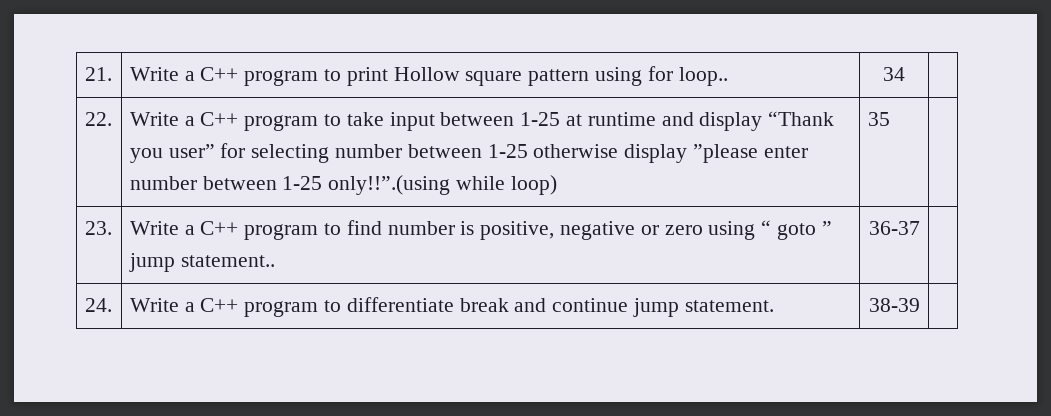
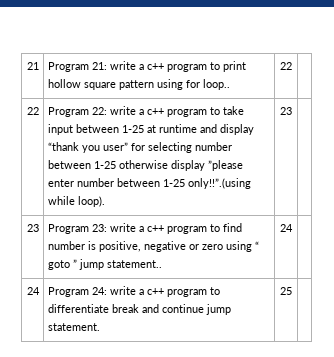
[84,67,112,81] [129,67,239,81] 21. | Write a C++ -> [26,62,39,70] [47,61,164,72] 21 | Program 21: write a c++
[393,67,460,81] Hollow -> [47,79,81,88] hollow
[883,67,905,81] [84,112,112,126] [129,112,239,126] 34 | // 22. | Write a C++ -> [280,62,292,70] [26,107,39,115] [47,106,164,117] 22 | // 22 | Program 22: write a c++
[768,111,835,126] “Thank -> [47,142,79,151] “thank
[510,175,557,195] [867,112,890,126] [84,221,112,235] [129,221,239,235] loop) | 35 | // 23. | Write a C++ -> [77,196,105,207] [280,107,292,115] [26,224,39,232] [47,223,164,234] loop). | 23 | // 23 | Program 23: write a c++
[868,221,920,235] [84,298,112,312] [129,298,239,312] 36-37 | // 24. | Write a C++ -> [280,224,293,232] [26,287,40,295] [47,286,164,297] 24 | // 24 | Program 24: write a c++
[868,298,920,312] 38-39 -> [280,287,292,295] 25

